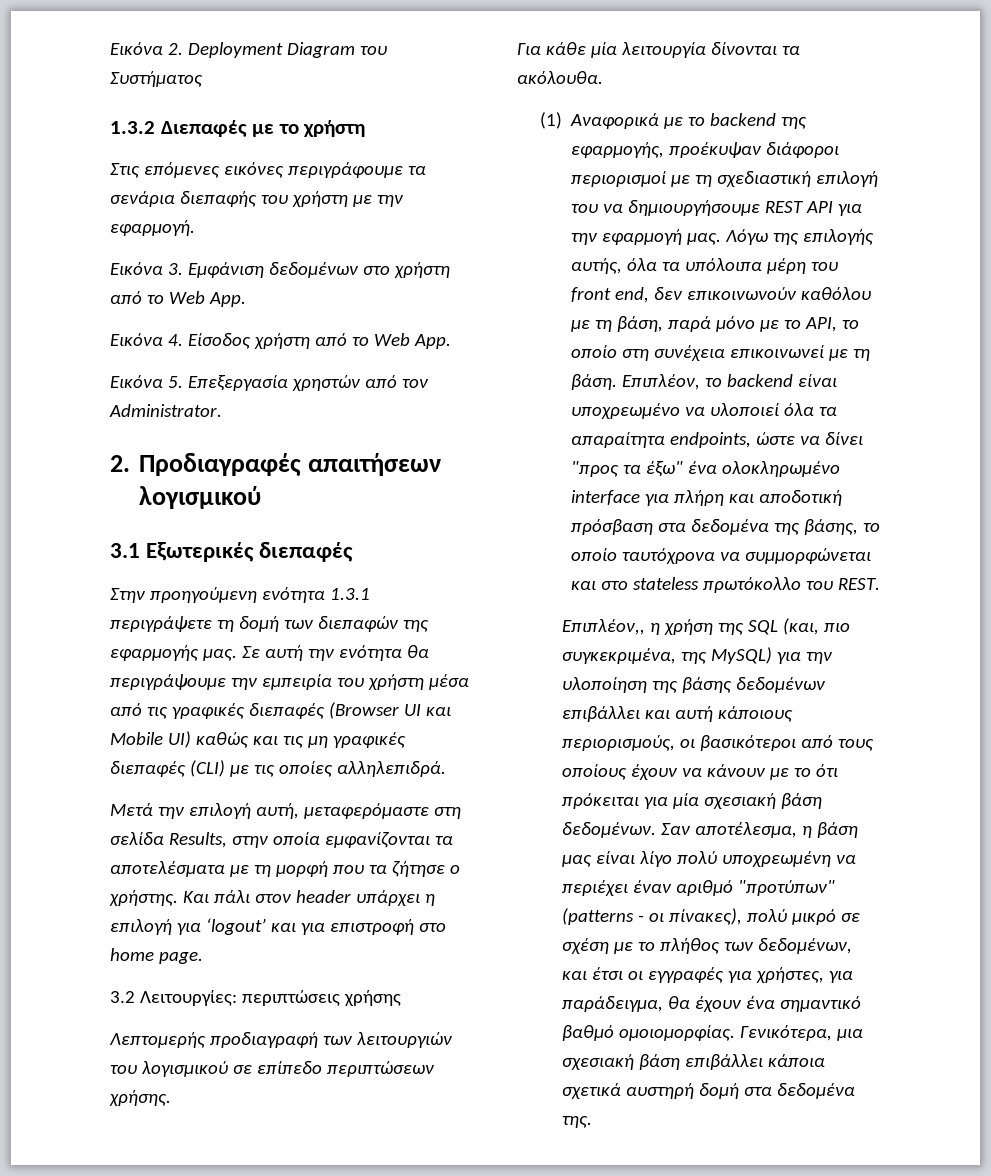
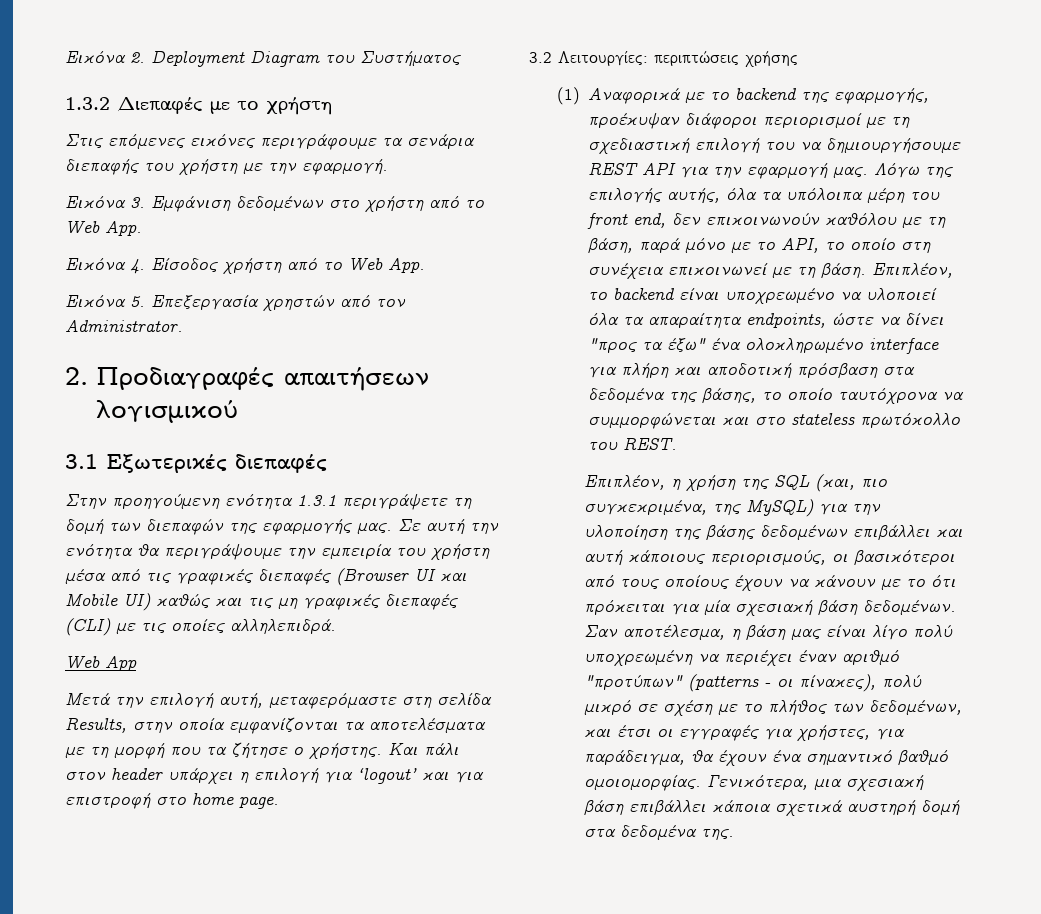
(446, 769) none -> [65,655,137,671] // Web App
[109,1032,453,1048] [110,1061,435,1077] [109,1090,171,1106] [517,42,800,58] [517,71,603,84] // Λεπτομερής προδιαγραφή των λειτουργιών του λογισμικού σε επίπεδο περιπτώσεων χρήσης. // Για κάθε μία λειτουργία δίνονται τα ακόλουθα. -> (798, 59) none
[562,619,646,635] Επιπλέον,, -> [584,475,666,490] Επιπλέον,

